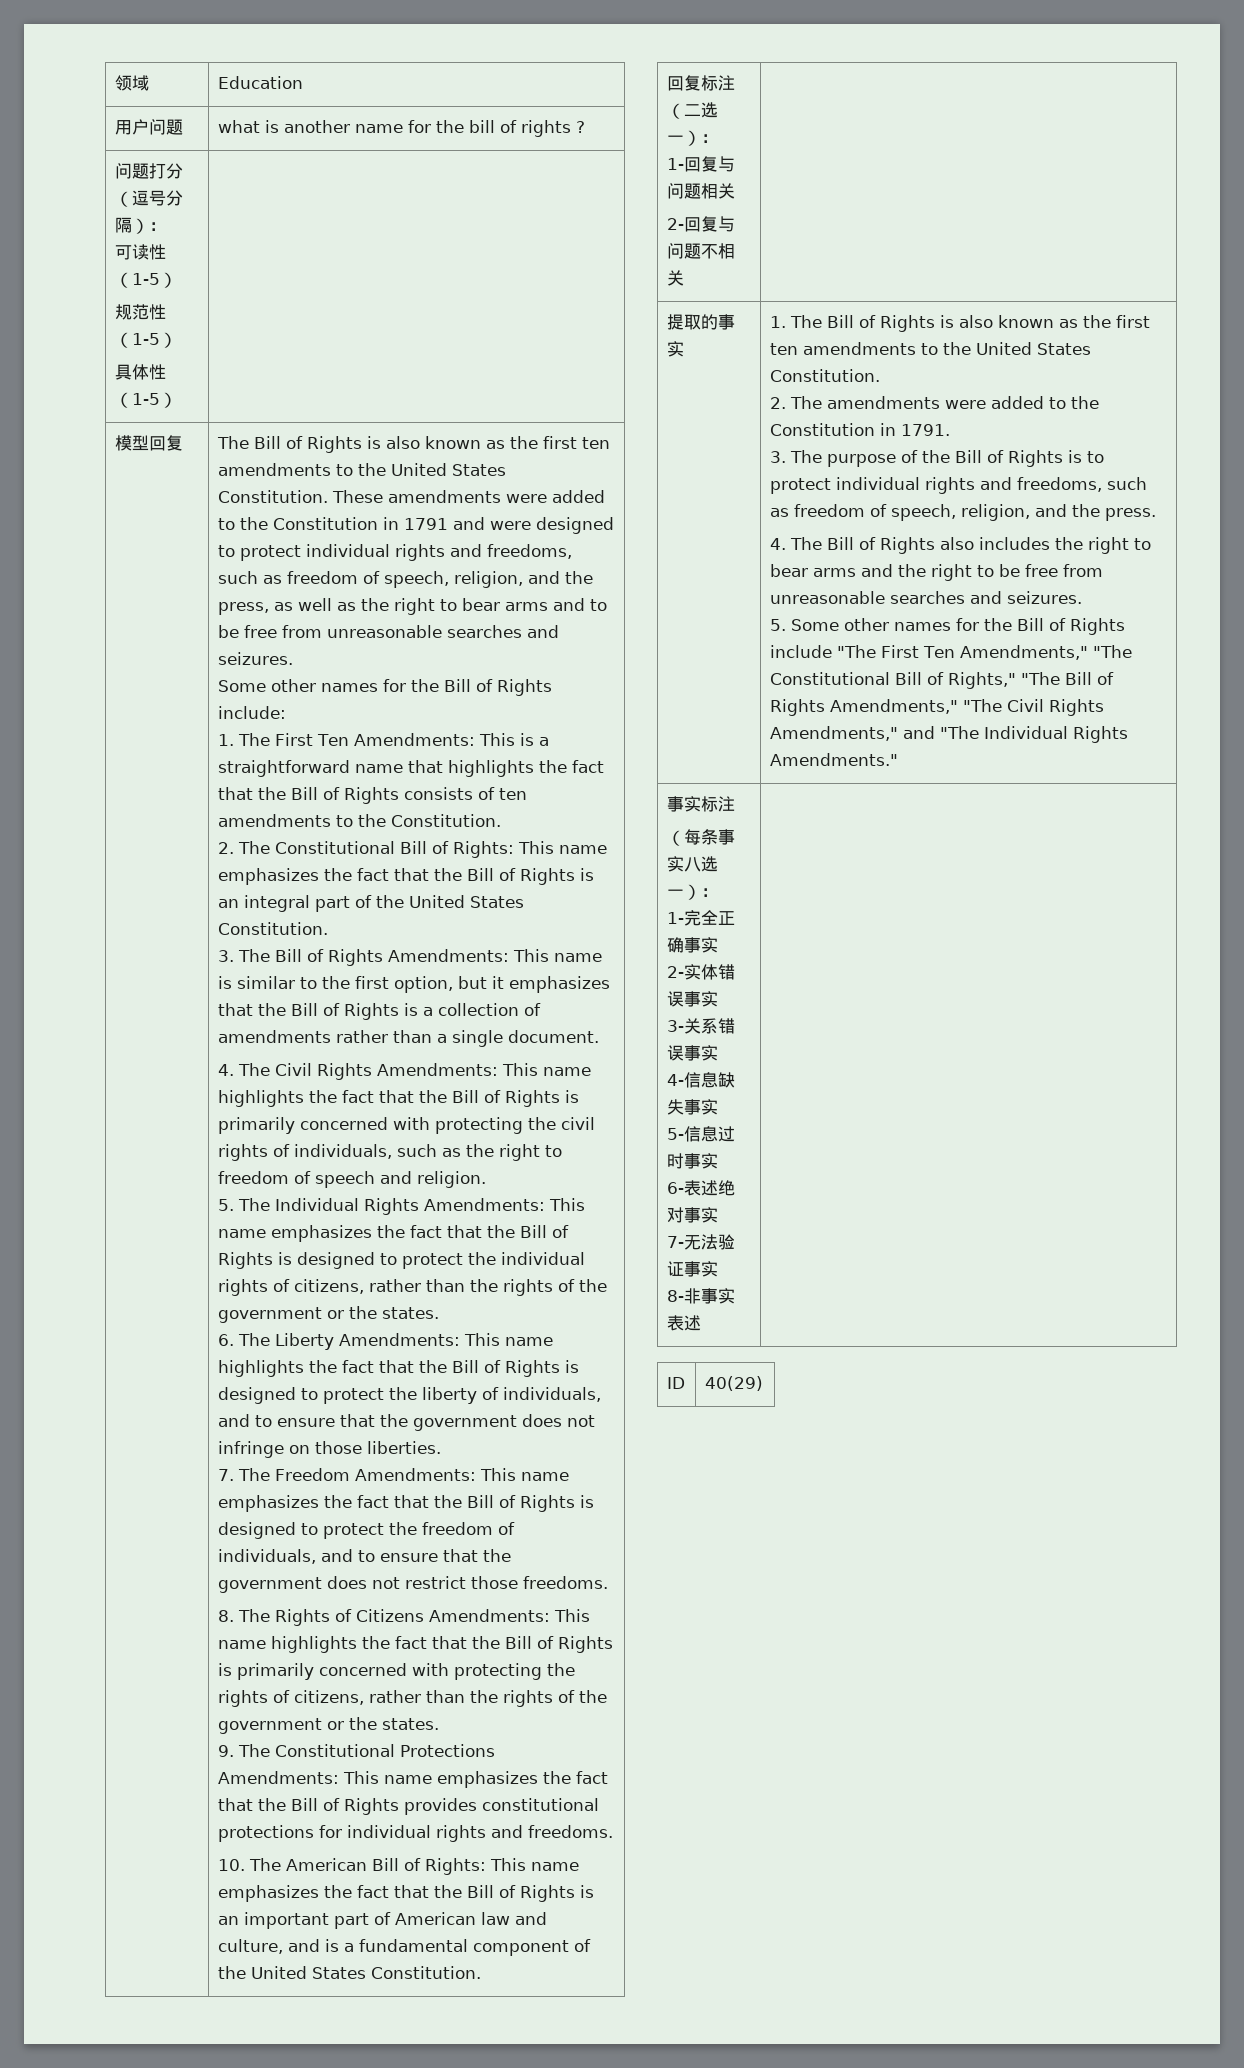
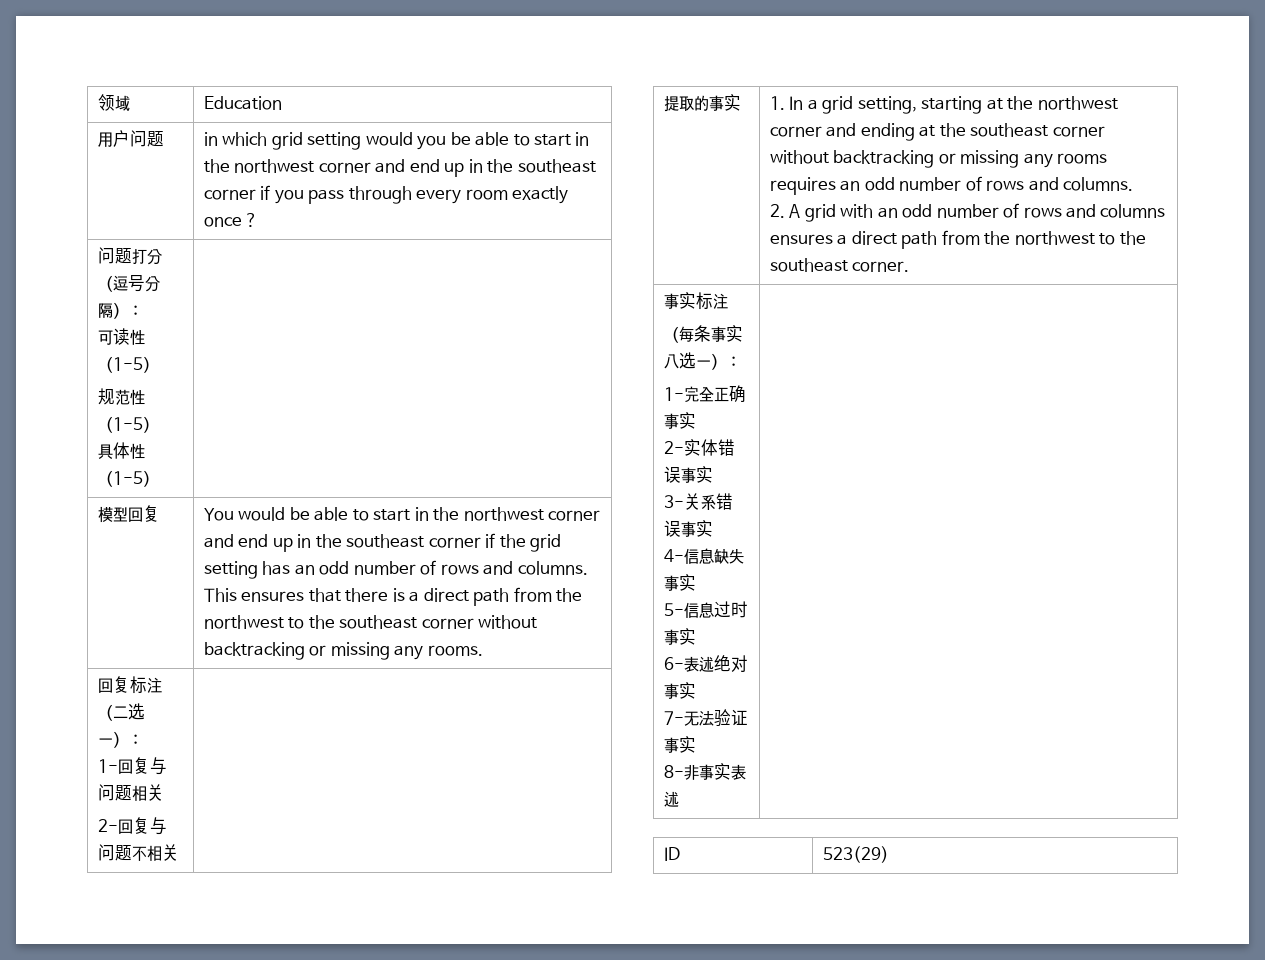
[217,120,571,137] what is another name for the bill of rights -> [203,132,590,150] [203,159,596,177] [203,185,569,204] [203,217,242,227] in which grid setting would you be able to start in the northwest corner and end up in the southeast corner if you pass through every room exactly once
[216,436,610,453] [217,463,506,476] [217,490,605,503] [217,517,614,534] [217,544,572,561] [217,571,593,588] [217,598,607,615] [217,625,559,638] [217,652,293,665] [217,679,552,696] [217,706,286,719] [217,733,549,746] [217,760,604,777] [217,787,527,804] [217,814,501,827] [217,841,607,858] [217,868,594,885] [217,895,524,912] [217,922,328,935] [217,949,602,966] [217,976,610,993] [217,1003,541,1020] [217,1030,599,1047] [217,1063,591,1080] [217,1090,579,1107] [217,1117,595,1134] [217,1144,562,1161] [217,1171,486,1188] [217,1198,585,1215] [217,1225,569,1242] [217,1252,585,1269] [217,1279,607,1296] [217,1306,439,1323] [217,1333,553,1350] [217,1360,579,1377] [217,1387,601,1404] [217,1414,595,1431] [217,1441,441,1458] [217,1468,569,1481] [217,1495,594,1512] [217,1522,515,1539] [217,1549,511,1564] [217,1576,608,1593] [217,1609,590,1626] [217,1636,613,1653] [217,1663,575,1680] [217,1690,607,1707] [217,1717,439,1734] [217,1744,495,1757] [217,1771,608,1788] [217,1798,599,1815] [217,1825,613,1842] [217,1858,579,1875] [217,1885,594,1902] [217,1912,547,1929] [217,1939,591,1956] [217,1966,481,1979] The Bill of Rights is also known as the first ten amendments to the United States Constitution. These amendments were added to the Constitution in 1791 and were designed to protect individual rights and freedoms, such as freedom of speech, religion, and the press, as well as the right to bear arms and to be free from unreasonable searches and seizures. // Some other names for the Bill of Rights include: // 1. The First Ten Amendments: This is a straightforward name that highlights the fact that the Bill of Rights consists of ten amendments to the Constitution. // 2. The Constitutional Bill of Rights: This name emphasizes the fact that the Bill of Rights is an integral part of the United States Constitution. // 3. The Bill of Rights Amendments: This name is similar to the first option, but it emphasizes that the Bill of Rights is a collection of amendments rather than a single document. // 4. The Civil Rights Amendments: This name highlights the fact that the Bill of Rights is primarily concerned with protecting the civil rights of individuals, such as the right to freedom of speech and religion. // 5. The Individual Rights Amendments: This name emphasizes the fact that the Bill of Rights is designed to protect the individual rights of citizens, rather than the rights of the government or the states. // 6. The Liberty Amendments: This name highlights the fact that the Bill of Rights is designed to protect the liberty of individuals, and to ensure that the government does not infringe on those liberties. // 7. The Freedom Amendments: This name emphasizes the fact that the Bill of Rights is designed to protect the freedom of individuals, and to ensure that the government does not restrict those freedoms. // 8. The Rights of Citizens Amendments: This name highlights the fact that the Bill of Rights is primarily concerned with protecting the rights of citizens, rather than the rights of the government or the states. // 9. The Constitutional Protections Amendments: This name emphasizes the fact that the Bill of Rights provides constitutional protections for individual rights and freedoms. // 10. The American Bill of Rights: This name emphasizes the fact that the Bill of Rights is an important part of American law and culture, and is a fundamental component of the United States Constitution. -> [203,507,600,521] [203,533,561,552] [203,560,588,579] [203,587,583,606] [203,615,538,629] [203,642,483,660] You would be able to start in the northwest corner and end up in the southeast corner if the grid setting has an odd number of rows and columns. This ensures that there is a direct path from the northwest to the southeast corner without backtracking or missing any rooms.
[789,315,1150,332] [769,342,1091,355] [769,369,880,382] [769,396,1099,409] [769,423,950,436] [769,450,1104,467] [769,477,1147,494] [769,504,1156,521] [769,537,1151,554] [769,564,1103,581] [769,591,1082,604] [769,618,1125,635] [769,645,1132,660] [769,672,1114,689] [769,699,1104,716] [769,726,1128,743] [769,753,898,766] The Bill of Rights is also known as the first ten amendments to the United States Constitution. // 2. The amendments were added to the Constitution in 1791. // 3. The purpose of the Bill of Rights is to protect individual rights and freedoms, such as freedom of speech, religion, and the press. // 4. The Bill of Rights also includes the right to bear arms and the right to be free from unreasonable searches and seizures. // 5. Some other names for the Bill of Rights include "The First Ten Amendments," "The Constitutional Bill of Rights," "The Bill of Rights Amendments," "The Civil Rights Amendments," and "The Individual Rights Amendments." -> [789,96,1118,114] [769,123,1105,141] [769,150,1108,168] [769,176,1134,195] [769,203,1166,222] [769,230,1146,249] [769,258,910,272] In a grid setting, starting at the northwest corner and ending at the southeast corner without backtracking or missing any rooms requires an odd number of rows and columns. // 2. A grid with an odd number of rows and columns ensures a direct path from the northwest to the southeast corner.
[704,1376,763,1391] 40(29) -> [822,846,889,863] 523(29)

